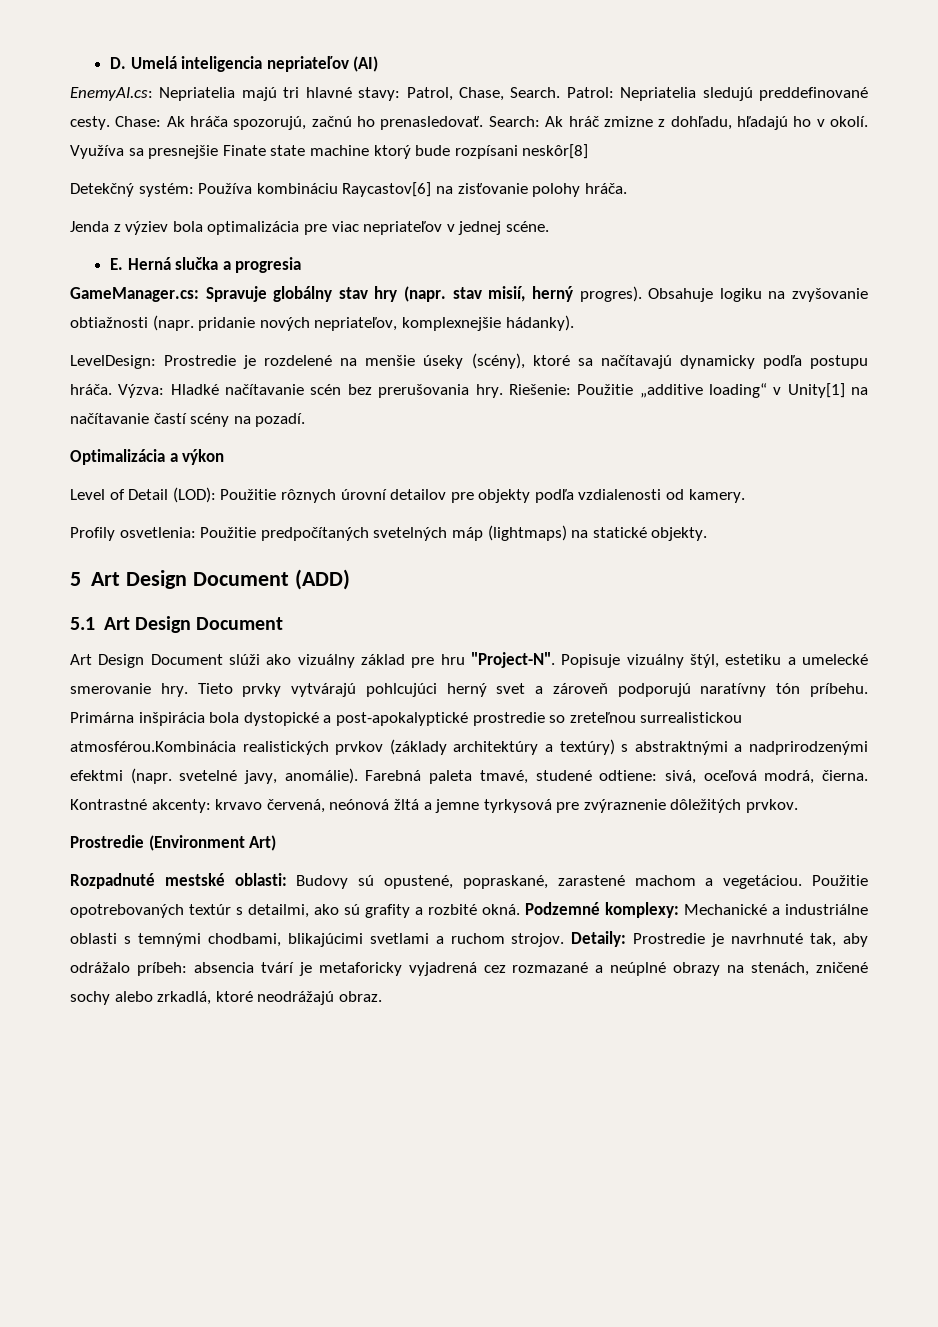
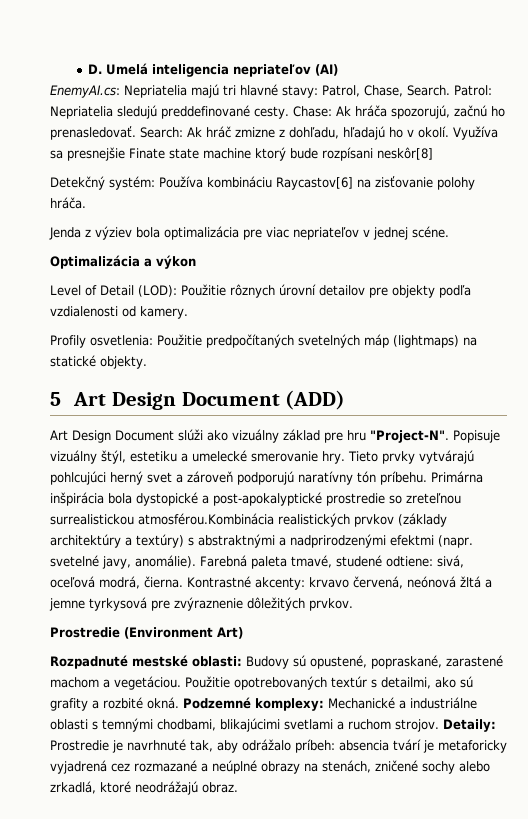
[109,257,302,273] [70,286,868,302] [70,315,574,331] [70,353,869,369] [70,383,868,398] [70,413,306,427] // E. Herná slučka a progresia // GameManager.cs: Spravuje globálny stav hry (napr. stav misií, herný progres). Obsahuje logiku na zvyšovanie obtiažnosti (napr. pridanie nových nepriateľov, komplexnejšie hádanky). // LevelDesign: Prostredie je rozdelené na menšie úseky (scény), ktoré sa načítavajú dynamicky podľa postupu hráča. Výzva: Hladké načítavanie scén bez prerušovania hry. Riešenie: Použitie „additive loading“ v Unity[1] na načítavanie častí scény na pozadí. -> (449, 232) none
[70,616,284,633] // 5.1 Art Design Document -> (346, 400) none

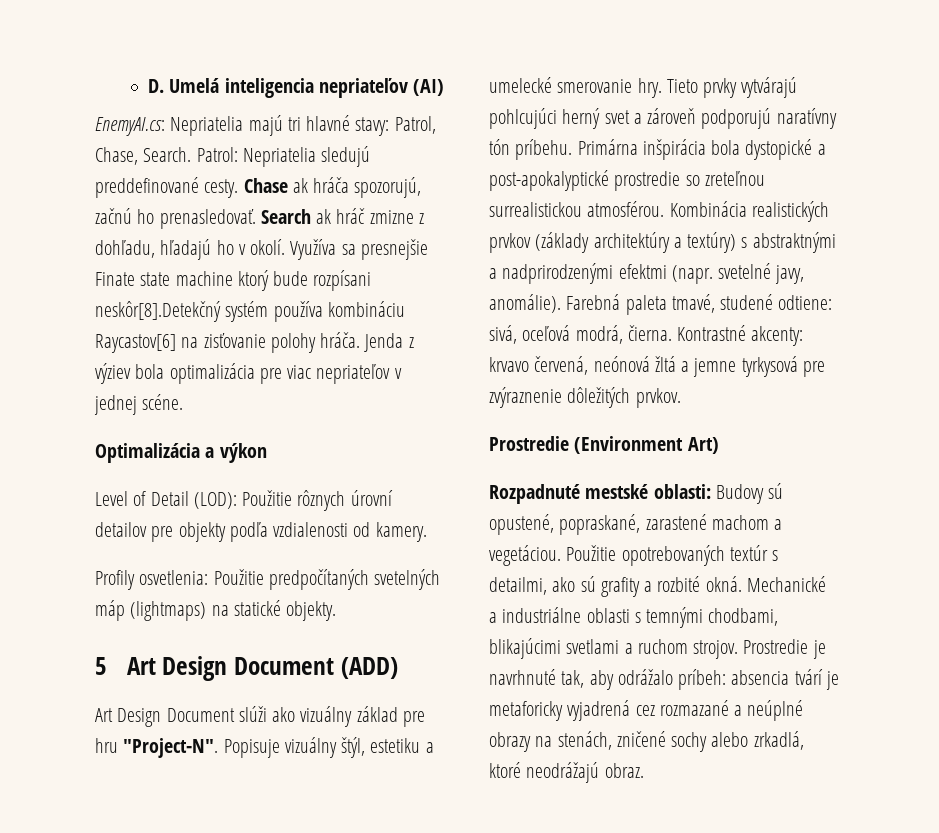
[292,106,351,117] Chase: Ak -> [243,178,308,193] Chase ak
[140,127,202,138] Search: Ak -> [260,209,332,224] Search ak
[377,147,433,160] [50,176,203,190] neskôr[8] // Detekčný systém: Používa -> [95,301,323,322] neskôr[8].Detekčný systém používa
(86, 203) // -> (361, 340) none
[138,513,274,525] atmosférou.Kombinácia -> [587,201,747,217] atmosférou. Kombinácia
[183,697,324,711] Podzemné komplexy: -> (742, 584) none
[443,719,496,732] Detaily: -> (739, 649) none

